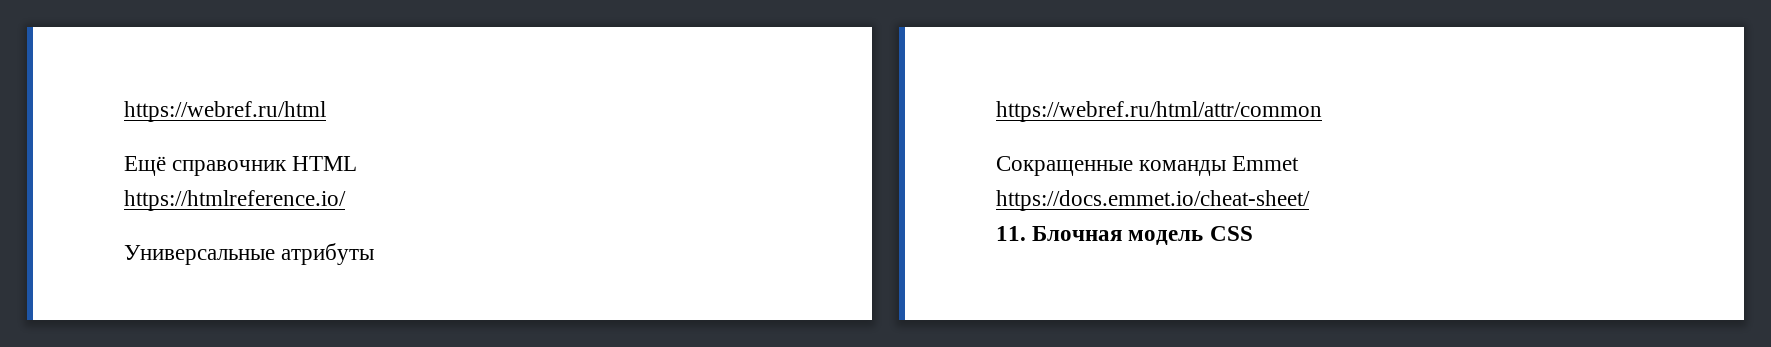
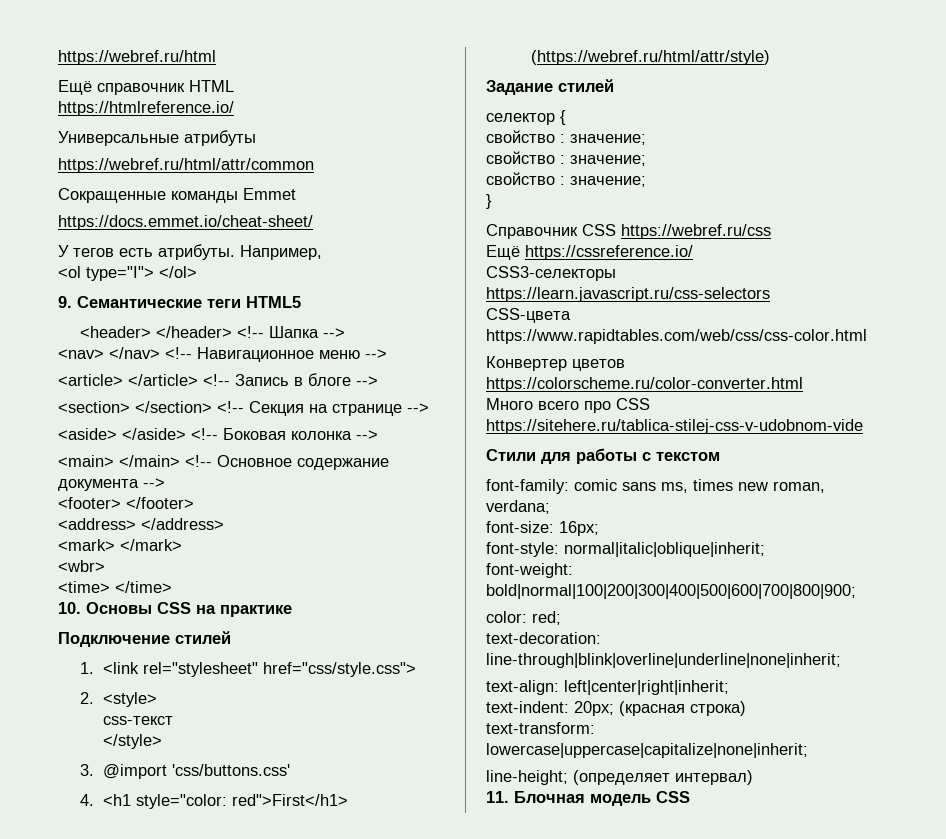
(1310, 200) none -> [58,244,322,260] [58,266,197,281] [58,296,301,308] [80,326,346,338] [58,347,387,362] [58,373,378,386] [58,401,429,416] [58,428,378,440] [58,455,389,470] [58,478,165,491] [58,497,194,509] [58,518,224,530] [58,539,182,551] [58,560,105,572] [58,581,172,593] [58,602,292,617] [58,631,231,647] [80,662,416,677] [80,692,157,707] [102,716,173,725] [102,734,162,749] [80,764,290,779] [80,794,348,809] [530,50,770,65] [486,79,614,95] [486,110,566,125] [486,130,646,145] [486,151,646,166] [486,172,646,187] [486,194,492,209] [486,224,771,239] [486,245,693,260] [486,266,616,281] [486,287,770,302] [486,308,571,323] [486,329,867,344] [486,356,625,371] [486,377,803,392] [486,398,650,413] [486,419,863,434] [486,448,720,464] [486,479,825,494] [486,500,550,514] [486,521,599,536] [486,542,765,557] [486,563,573,578] [486,584,856,599] [486,611,561,625] [486,632,601,644] [486,653,841,668] [486,680,729,695] [486,701,746,716] [486,722,595,734] [486,743,808,758] [486,770,753,785] // У тегов есть атрибуты. Например, // <ol type="I"> </ol> // 9. Семантические теги HTML5 // <header> </header> <!-- Шапка --> // <nav> </nav> <!-- Навигационное меню --> // <article> </article> <!-- Запись в блоге --> // <section> </section> <!-- Секция на странице --> // <aside> </aside> <!-- Боковая колонка --> // <main> </main> <!-- Основное содержание документа --> // <footer> </footer> // <address> </address> // <mark> </mark> // <wbr> // <time> </time> // 10. Основы CSS на практике // Подключение стилей // 1. <link rel="stylesheet" href="css/style.css"> // 2. <style> // css-текст // </style> // 3. @import 'css/buttons.css' // 4. <h1 style="color: red">First</h1> (https://webref.ru/html/attr/style) // Задание стилей // селектор { // свойство : значение; // свойство : значение; // свойство : значение; // } // Справочник CSS https://webref.ru/css // Ещё https://cssreference.io/ // CSS3-селекторы https://learn.javascript.ru/css-selectors // CSS-цвета https://www.rapidtables.com/web/css/css-color.html // Конвертер цветов https://colorscheme.ru/color-converter.html // Много всего про CSS https://sitehere.ru/tablica-stilej-css-v-udobnom-vide // Стили для работы с текстом // font-family: comic sans ms, times new roman, verdana; // font-size: 16px; // font-style: normal|italic|oblique|inherit; // font-weight: bold|normal|100|200|300|400|500|600|700|800|900; // color: red; // text-decoration: line-through|blink|overline|underline|none|inherit; // text-align: left|center|right|inherit; // text-indent: 20px; (красная строка) // text-transform: lowercase|uppercase|capitalize|none|inherit; // line-height; (определяет интервал)

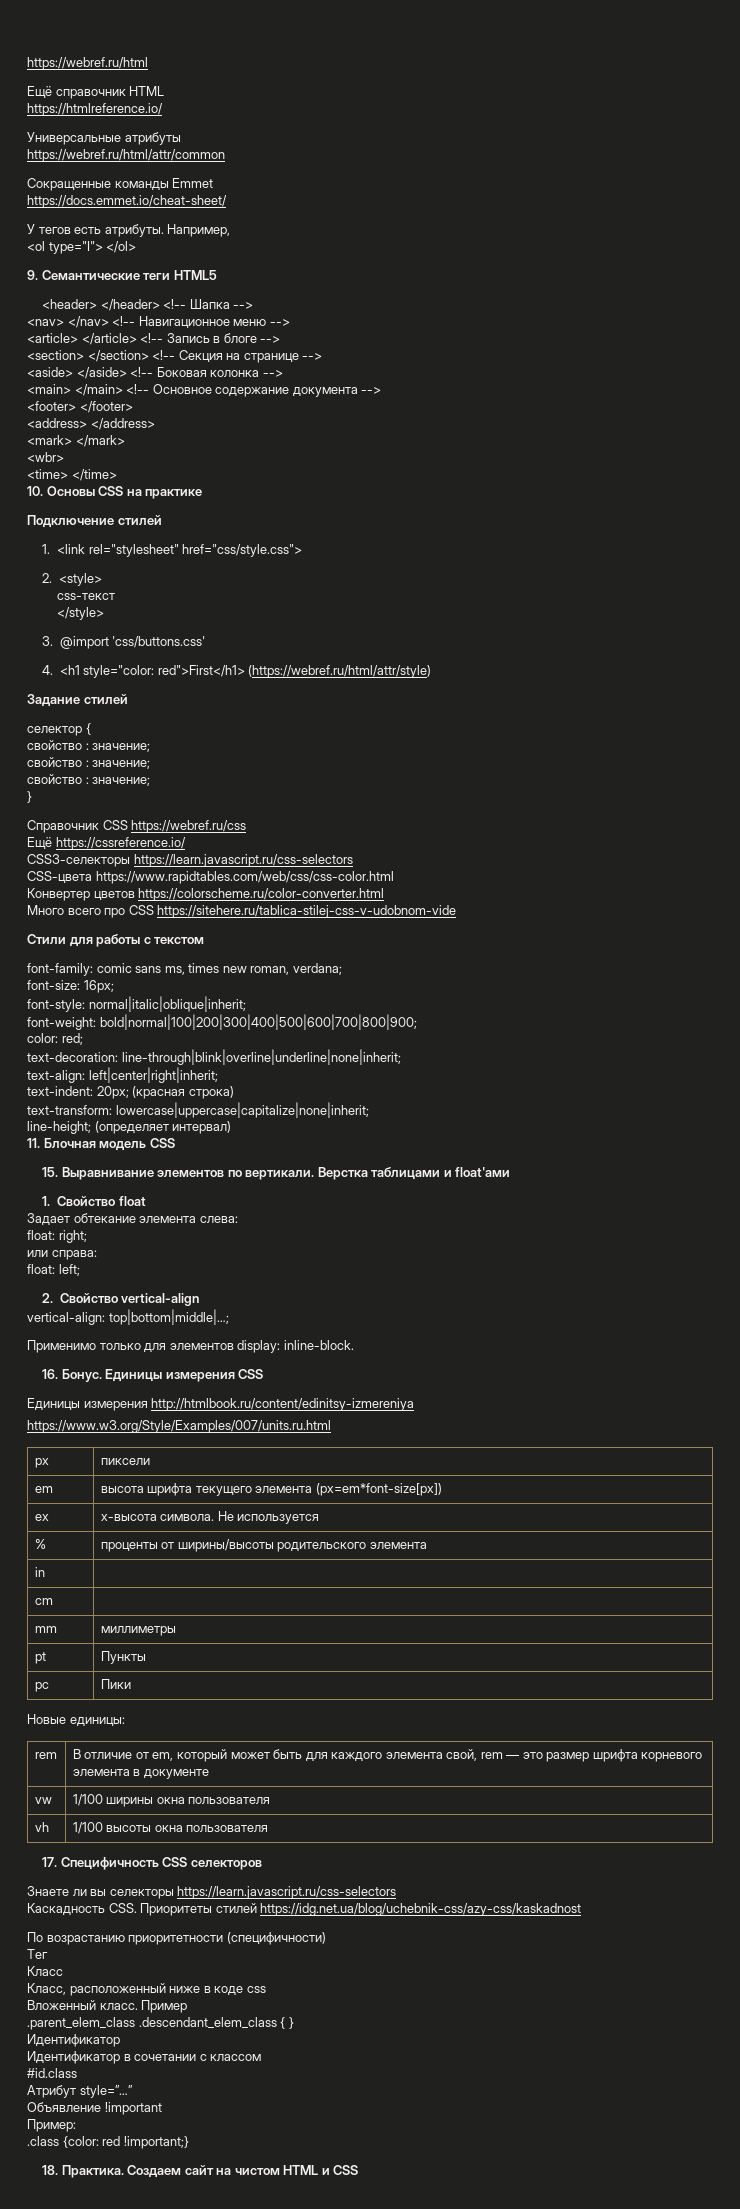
(690, 797) none -> [42,1167,511,1180] [42,1196,146,1206] [27,1213,238,1226] [27,1230,87,1243] [27,1250,97,1260] [27,1264,80,1276] [42,1293,200,1306] [27,1309,229,1325] [27,1340,354,1353] [42,1369,264,1382] [27,1398,415,1411] [27,1420,331,1433] [34,1458,49,1468] [100,1458,150,1465] [34,1486,53,1493] [100,1483,442,1496] [34,1514,49,1521] [100,1511,320,1524] [34,1539,46,1549] [100,1539,427,1552] [34,1567,45,1577] [34,1598,53,1605] [34,1626,57,1633] [100,1626,176,1636] [34,1652,46,1664] [100,1651,146,1664] [34,1682,49,1692] [100,1679,131,1689] [27,1714,125,1727] [34,1752,57,1759] [72,1749,703,1762] [72,1769,209,1779] [34,1797,52,1804] [72,1794,271,1807] [34,1822,49,1832] [72,1822,269,1834] [42,1857,262,1870] [27,1886,397,1899] [27,1903,582,1916] [27,1932,326,1945] [27,1949,48,1959] [27,1966,63,1976] [27,1983,266,1996] [27,2000,188,2013] [27,2017,294,2030] [27,2034,120,2047] [27,2051,262,2064] [27,2068,77,2078] [27,2085,133,2098] [27,2102,162,2115] [27,2119,76,2132] [27,2136,189,2149] [42,2165,359,2178] // 15. Выравнивание элементов по вертикали. Верстка таблицами и float'ами // 1. Свойство float // Задает обтекание элемента слева: // float: right; // или справа: // float: left; // 2. Свойство vertical-align // vertical-align: top|bottom|middle|…; // Применимо только для элементов display: inline-block. // 16. Бонус. Единицы измерения CSS // Единицы измерения http://htmlbook.ru/content/edinitsy-izmereniya // https://www.w3.org/Style/Examples/007/units.ru.html // px | пиксели // em | высота шрифта текущего элемента (px=em*font-size[px]) // ex | x-высота символа. Не используется // % | проценты от ширины/высоты родительского элемента // in | // cm | // mm | миллиметры // pt | Пункты // pc | Пики // Новые единицы: // rem | В отличие от em, который может быть для каждого элемента свой, rem — это размер шрифта корневого элемента в документе // vw | 1/100 ширины окна пользователя // vh | 1/100 высоты окна пользователя // 17. Специфичность CSS селекторов // Знаете ли вы селекторы https://learn.javascript.ru/css-selectors // Каскадность CSS. Приоритеты стилей https://idg.net.ua/blog/uchebnik-css/azy-css/kaskadnost // По возрастанию приоритетности (специфичности) // Тег // Класс // Класс, расположенный ниже в коде css // Вложенный класс. Пример // .parent_elem_class .descendant_elem_class { } // Идентификатор // Идентификатор в сочетании с классом // #id.class // Атрибут style=”…” // Объявление !important // Пример: // .class {color: red !important;} // 18. Практика. Создаем сайт на чистом HTML и CSS

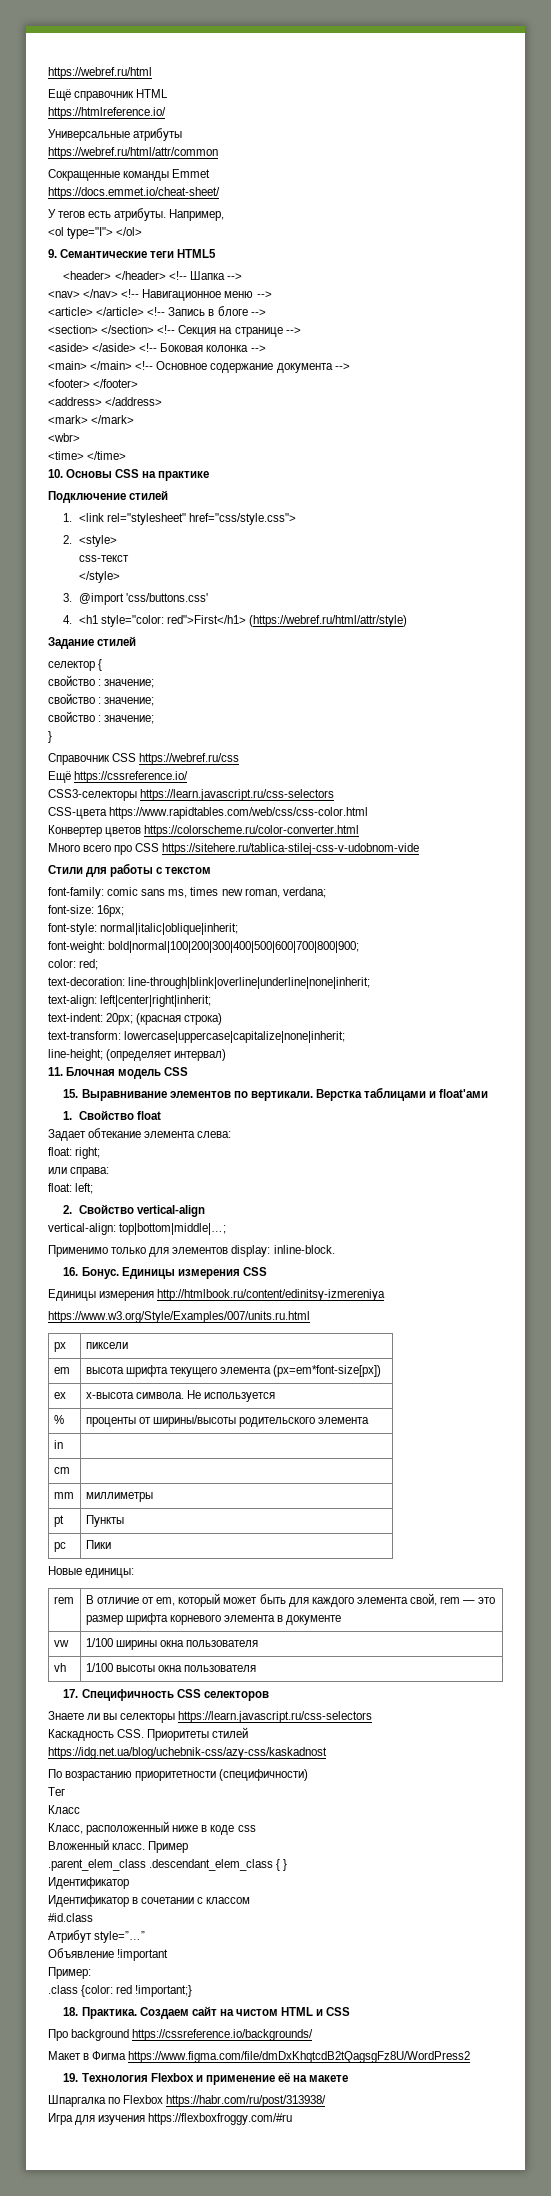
(359, 2170) none -> [48,2029,314,2041] [48,2051,471,2063] [63,2072,349,2085] [48,2095,327,2107] [48,2113,293,2125] // Про background https://cssreference.io/backgrounds/ // Макет в Фигма https://www.figma.com/file/dmDxKhqtcdB2tQagsgFz8U/WordPress2 // 19. Технология Flexbox и применение её на макете // Шпаргалка по Flexbox https://habr.com/ru/post/313938/ // Игра для изучения https://flexboxfroggy.com/#ru

